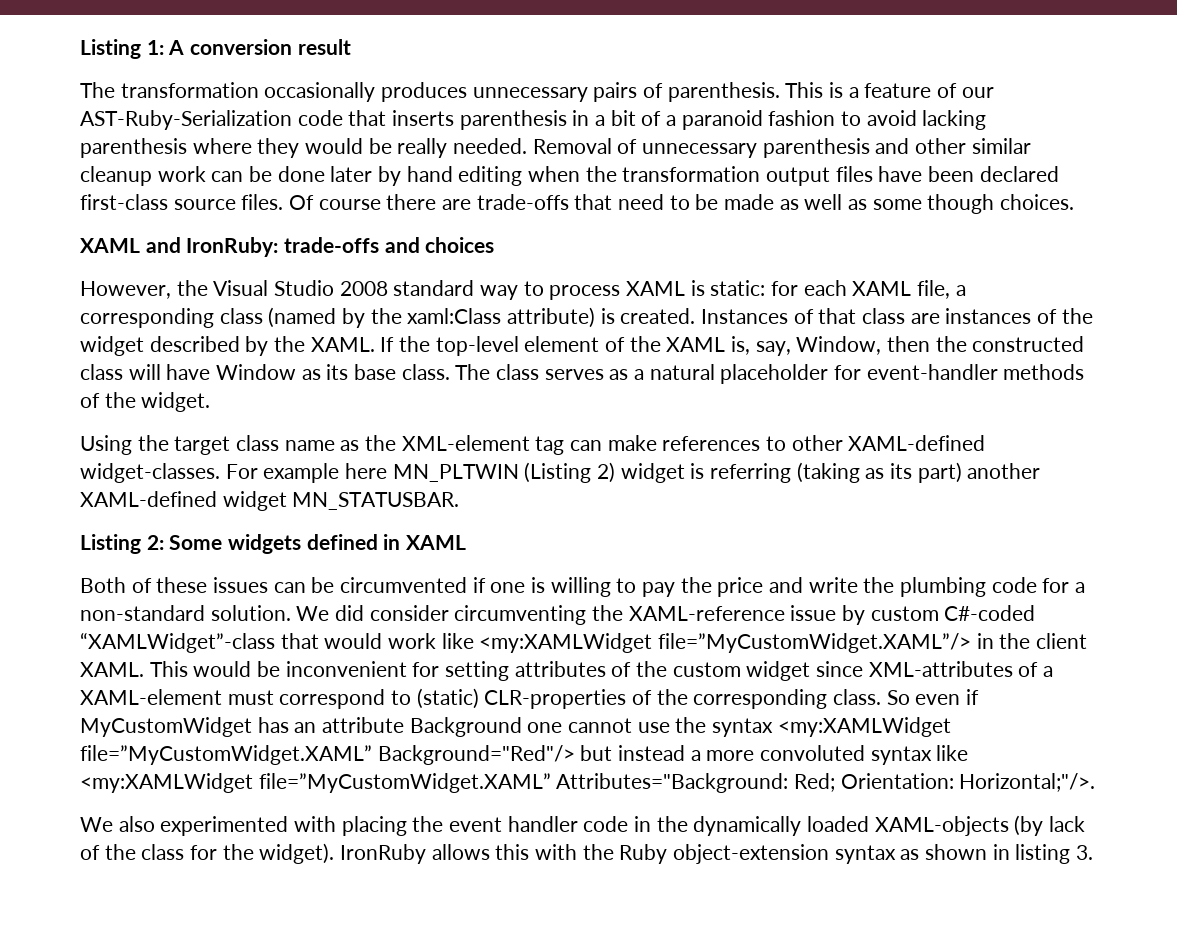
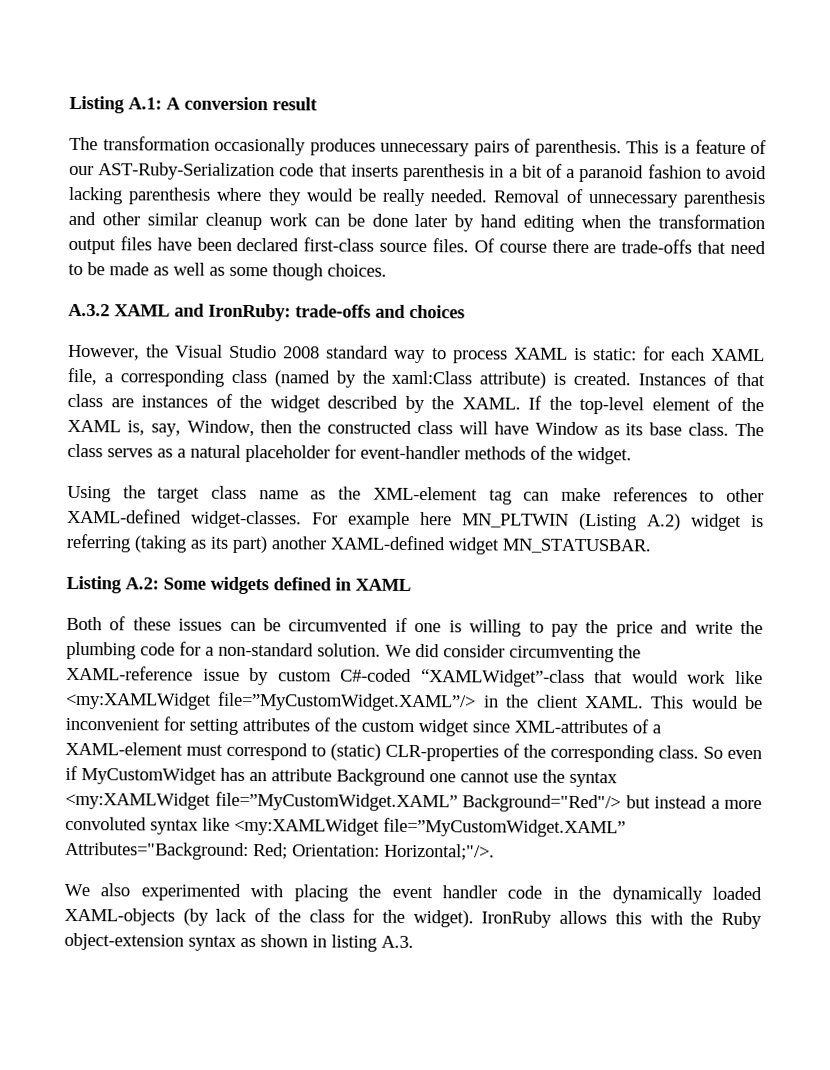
[80,39,164,59] Listing 1: -> [69,95,162,114] Listing A.1:
(1075, 202) none -> [68,303,110,317] A.3.2
[597,462,616,483] 2) -> [647,513,681,531] A.2)
[146,535,164,550] 2: -> [125,577,159,590] A.2:
[1076,845,1094,860] 3. -> [381,935,414,948] A.3.

